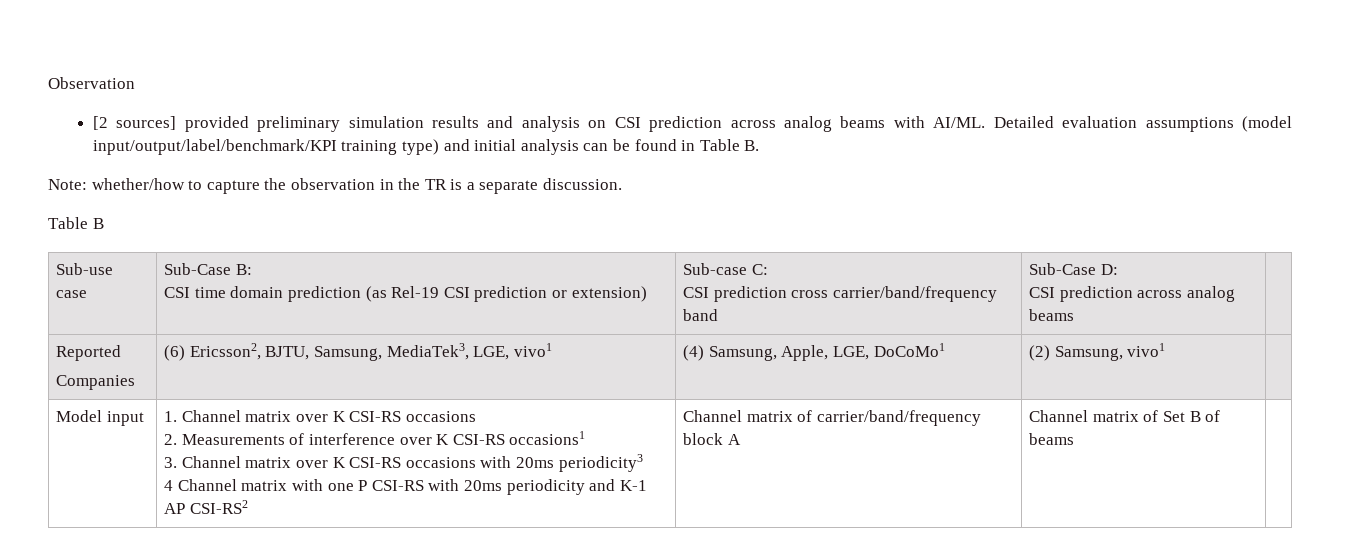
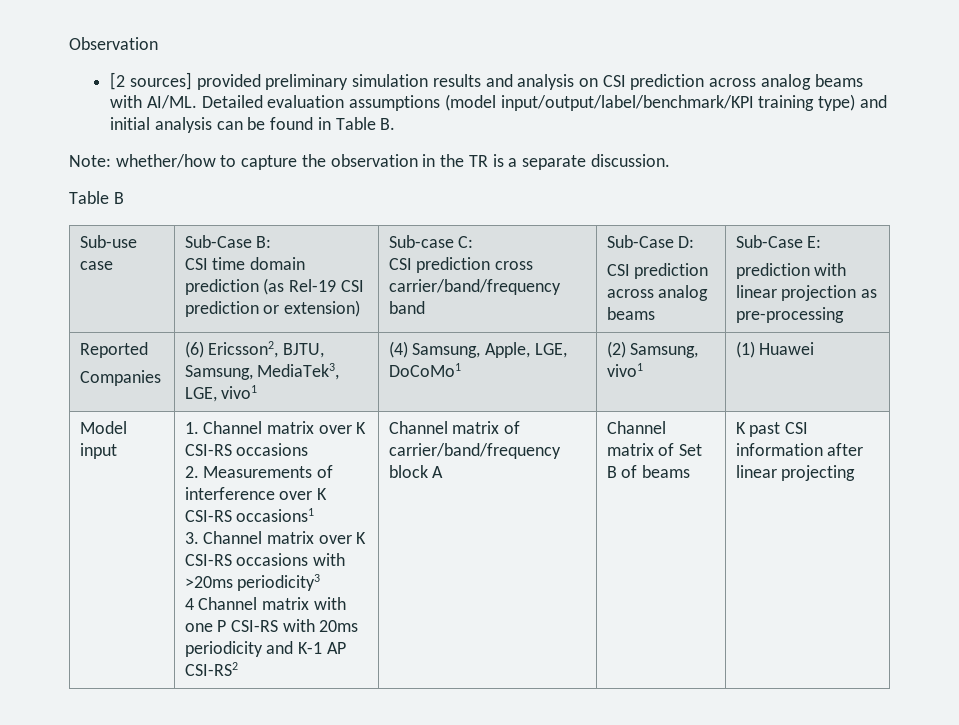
(1075, 315) none -> [735,235,822,248] [735,263,847,279] [735,285,878,301] [735,307,844,323] Sub-Case E: // prediction with linear projection as pre-processing
(1166, 350) none -> [735,341,815,358] (1) Huawei
[516,457,555,468] 20ms -> [184,576,233,588] >20ms
(1075, 439) none -> [735,422,809,437] [735,443,864,456] [735,465,856,481] K past CSI information after linear projecting

